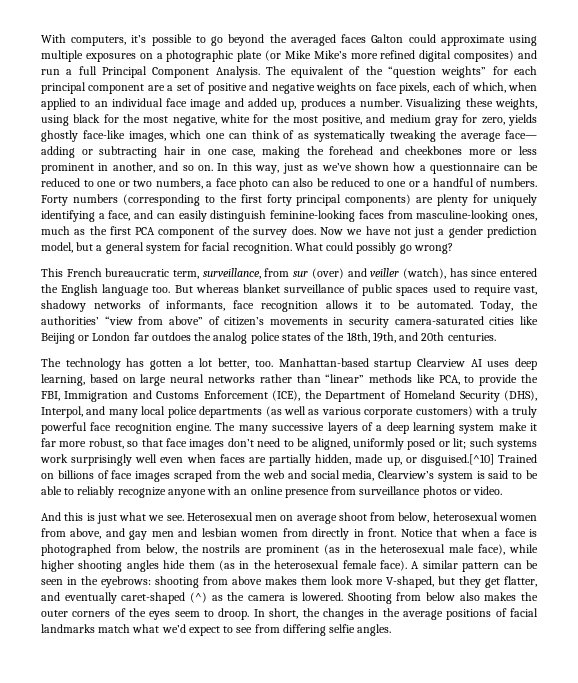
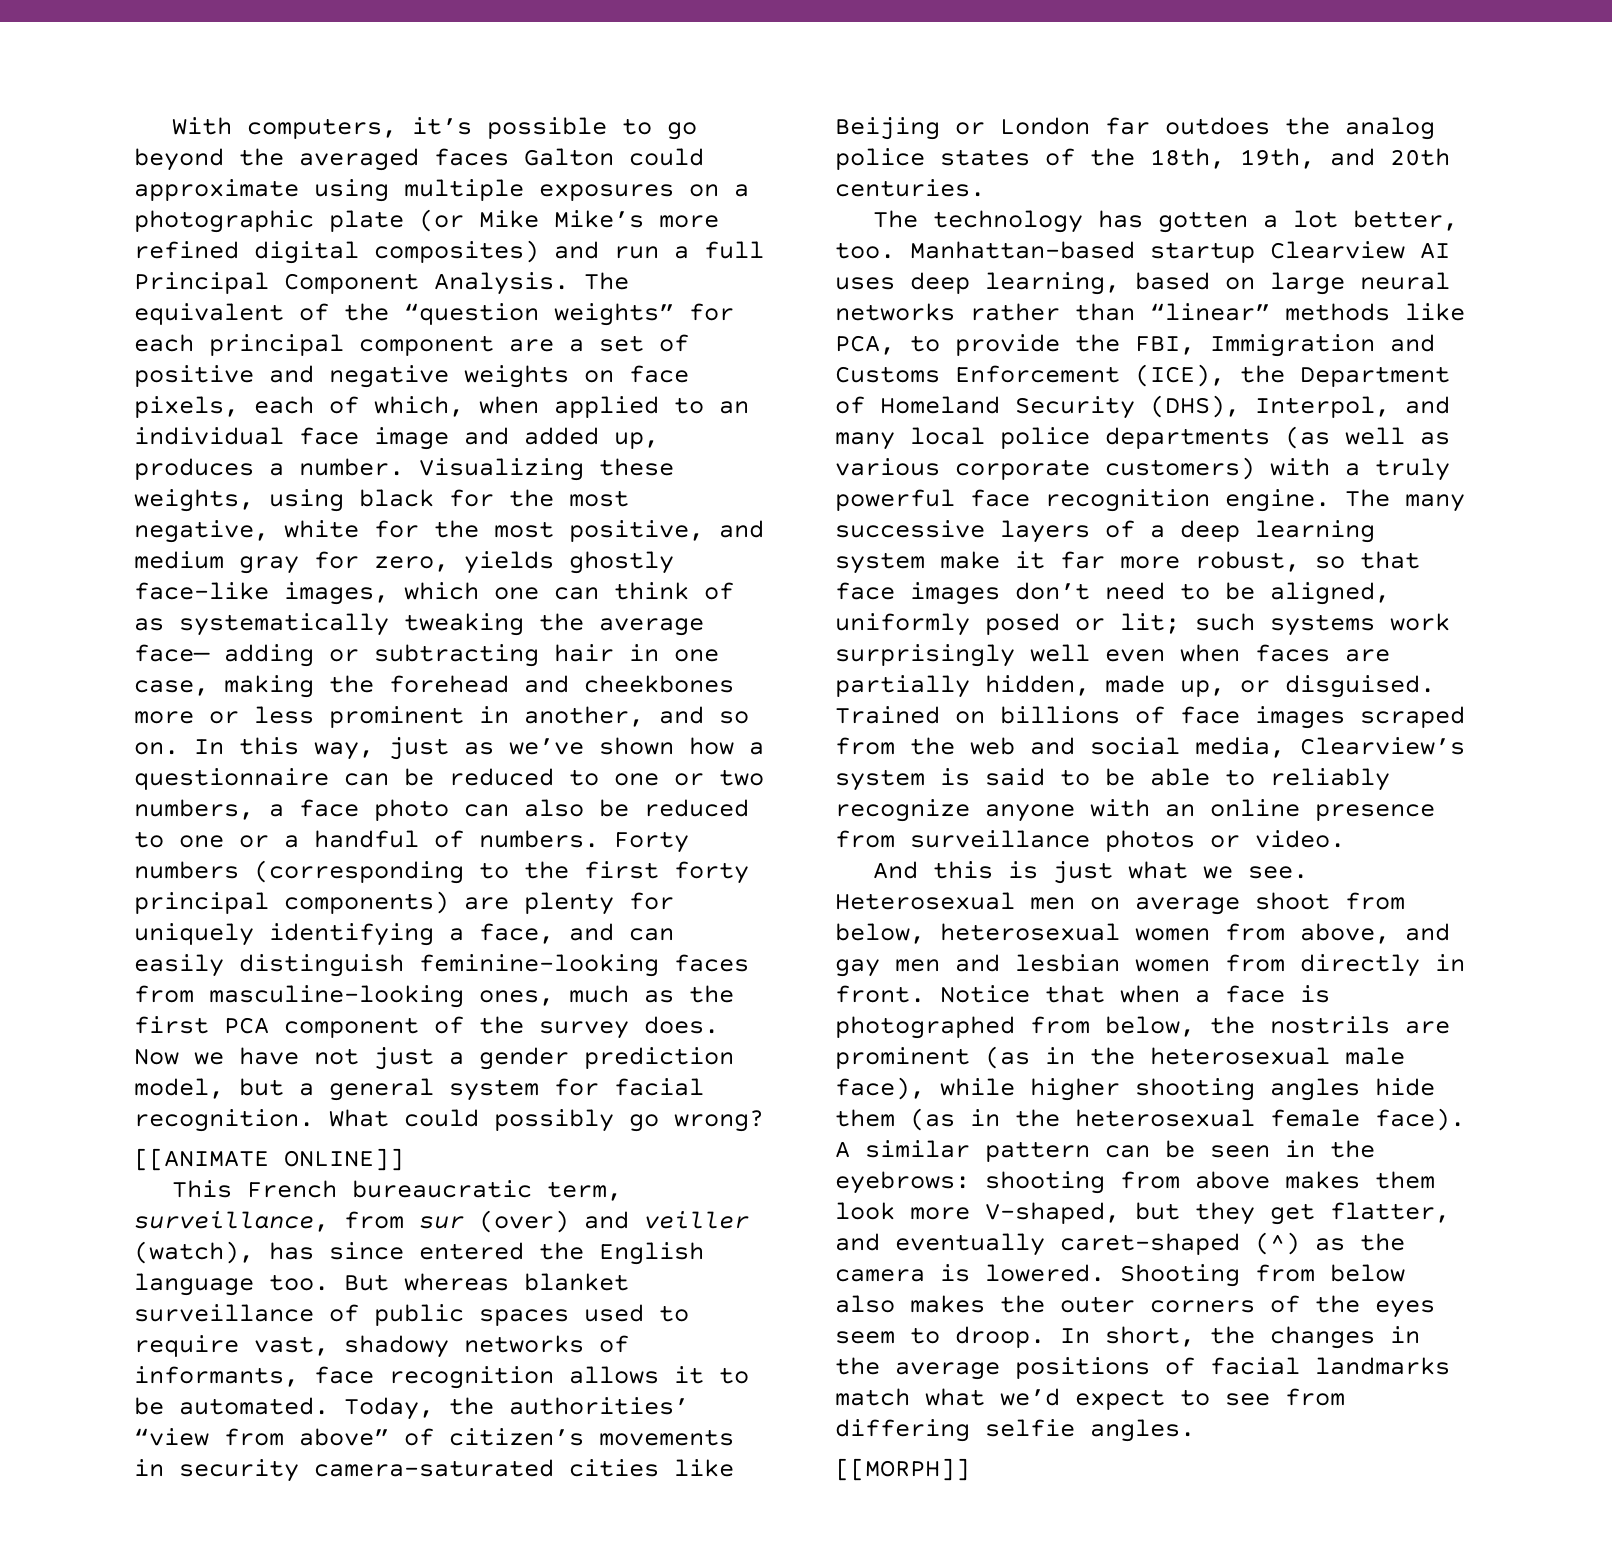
(453, 248) none -> [134,1148,404,1171] // [[ANIMATE ONLINE]]
[420,454,494,466] disguised.[^10] -> [1285,675,1435,698] disguised.
(392, 630) none -> [835,1458,970,1481] // [[MORPH]]

